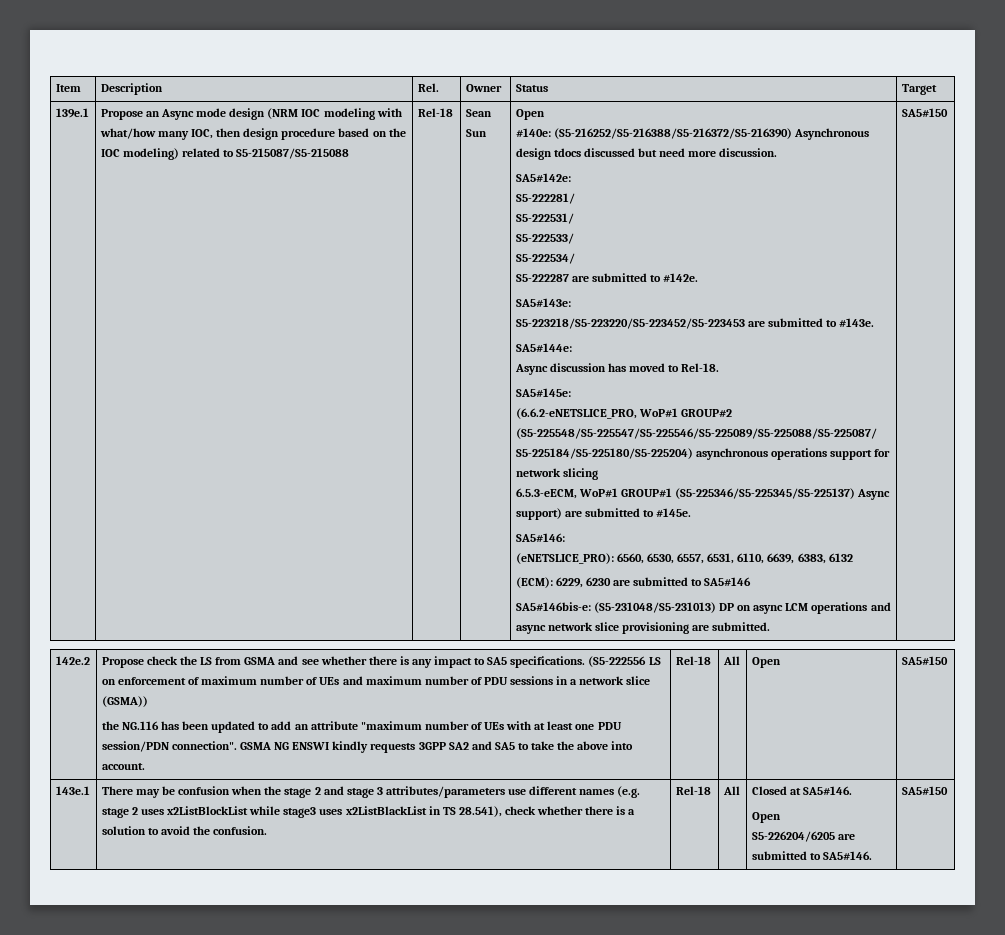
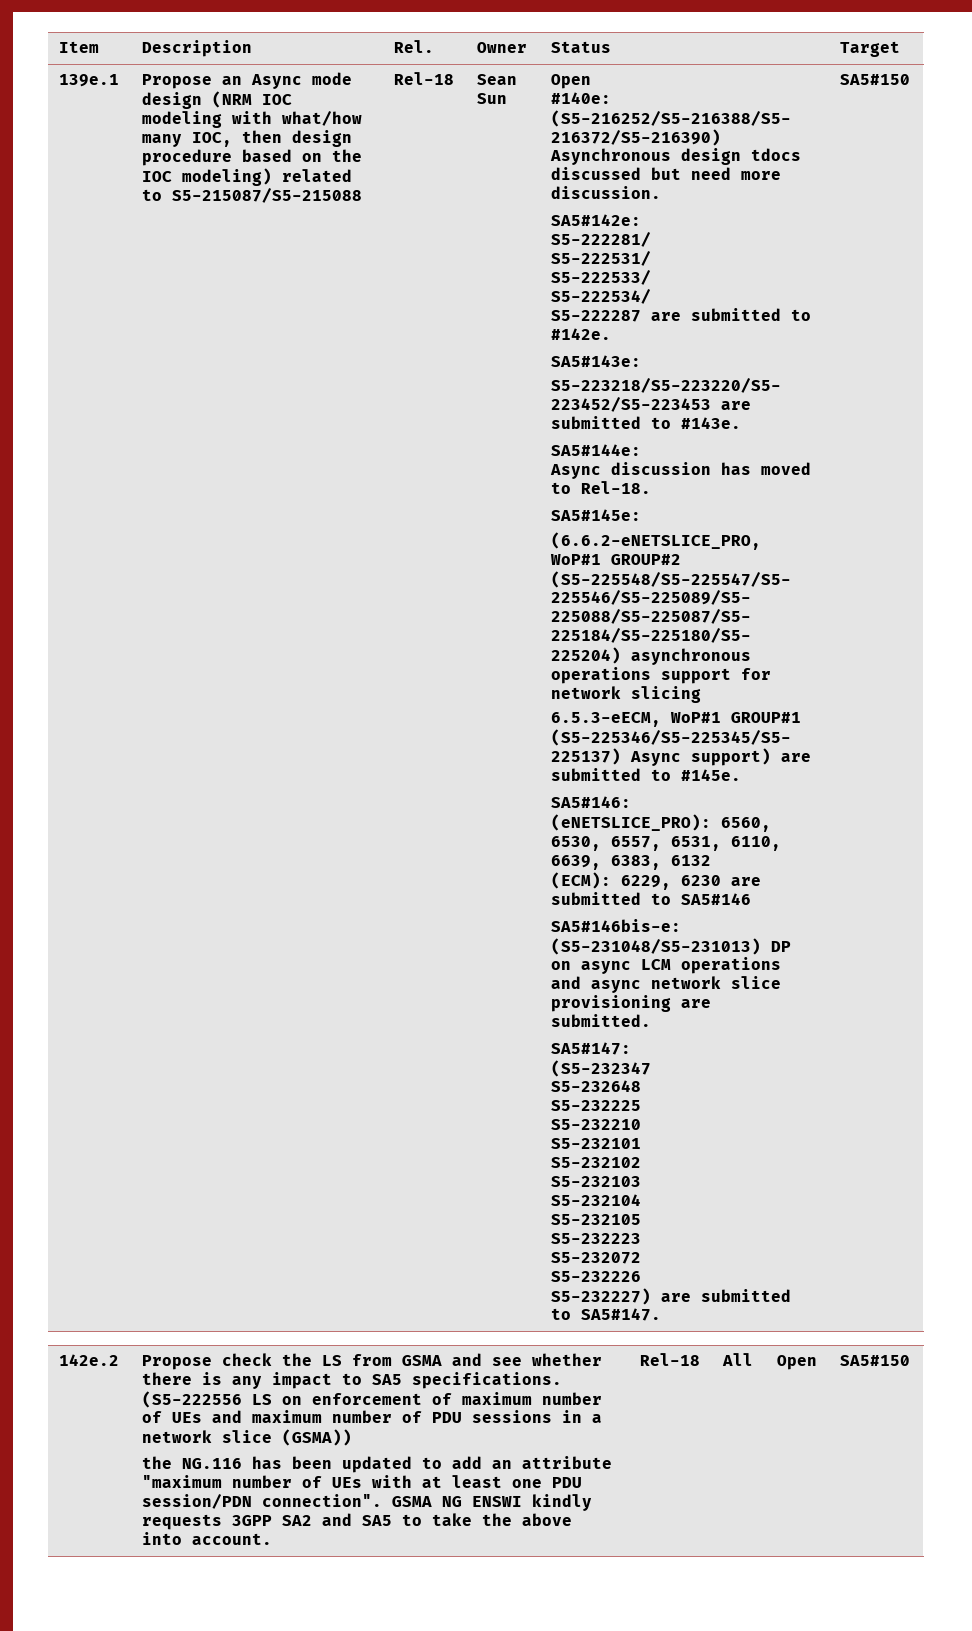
(771, 626) none -> [551,1042,632,1055] [551,1060,652,1077] [551,1080,642,1092] [551,1100,642,1111] [551,1119,642,1130] [551,1138,642,1149] [551,1157,642,1168] [551,1176,642,1187] [551,1194,642,1206] [551,1214,642,1225] [551,1233,642,1244] [551,1252,642,1264] [551,1271,642,1282] [551,1288,792,1305] [551,1308,662,1321] // SA5#147: // (S5-232347 // S5-232648 // S5-232225 // S5-232210 // S5-232101 // S5-232102 // S5-232103 // S5-232104 // S5-232105 // S5-232223 // S5-232072 // S5-232226 // S5-232227) are submitted to SA5#147.
[55,786,90,795] [101,786,641,798] [101,806,636,818] [101,826,268,835] [675,786,711,795] [722,786,740,795] [751,786,853,795] [751,812,781,823] [751,831,855,842] [751,851,873,860] [901,786,948,795] // 143e.1 | There may be confusion when the stage 2 and stage 3 attributes/parameters use different names (e.g. stage 2 uses x2ListBlockList while stage3 uses x2ListBlackList in TS 28.541), check whether there is a solution to avoid the confusion. | Rel-18 | All | Closed at SA5#146. // Open // S5-226204/6205 are submitted to SA5#146. | SA5#150 -> (911, 1360) none

